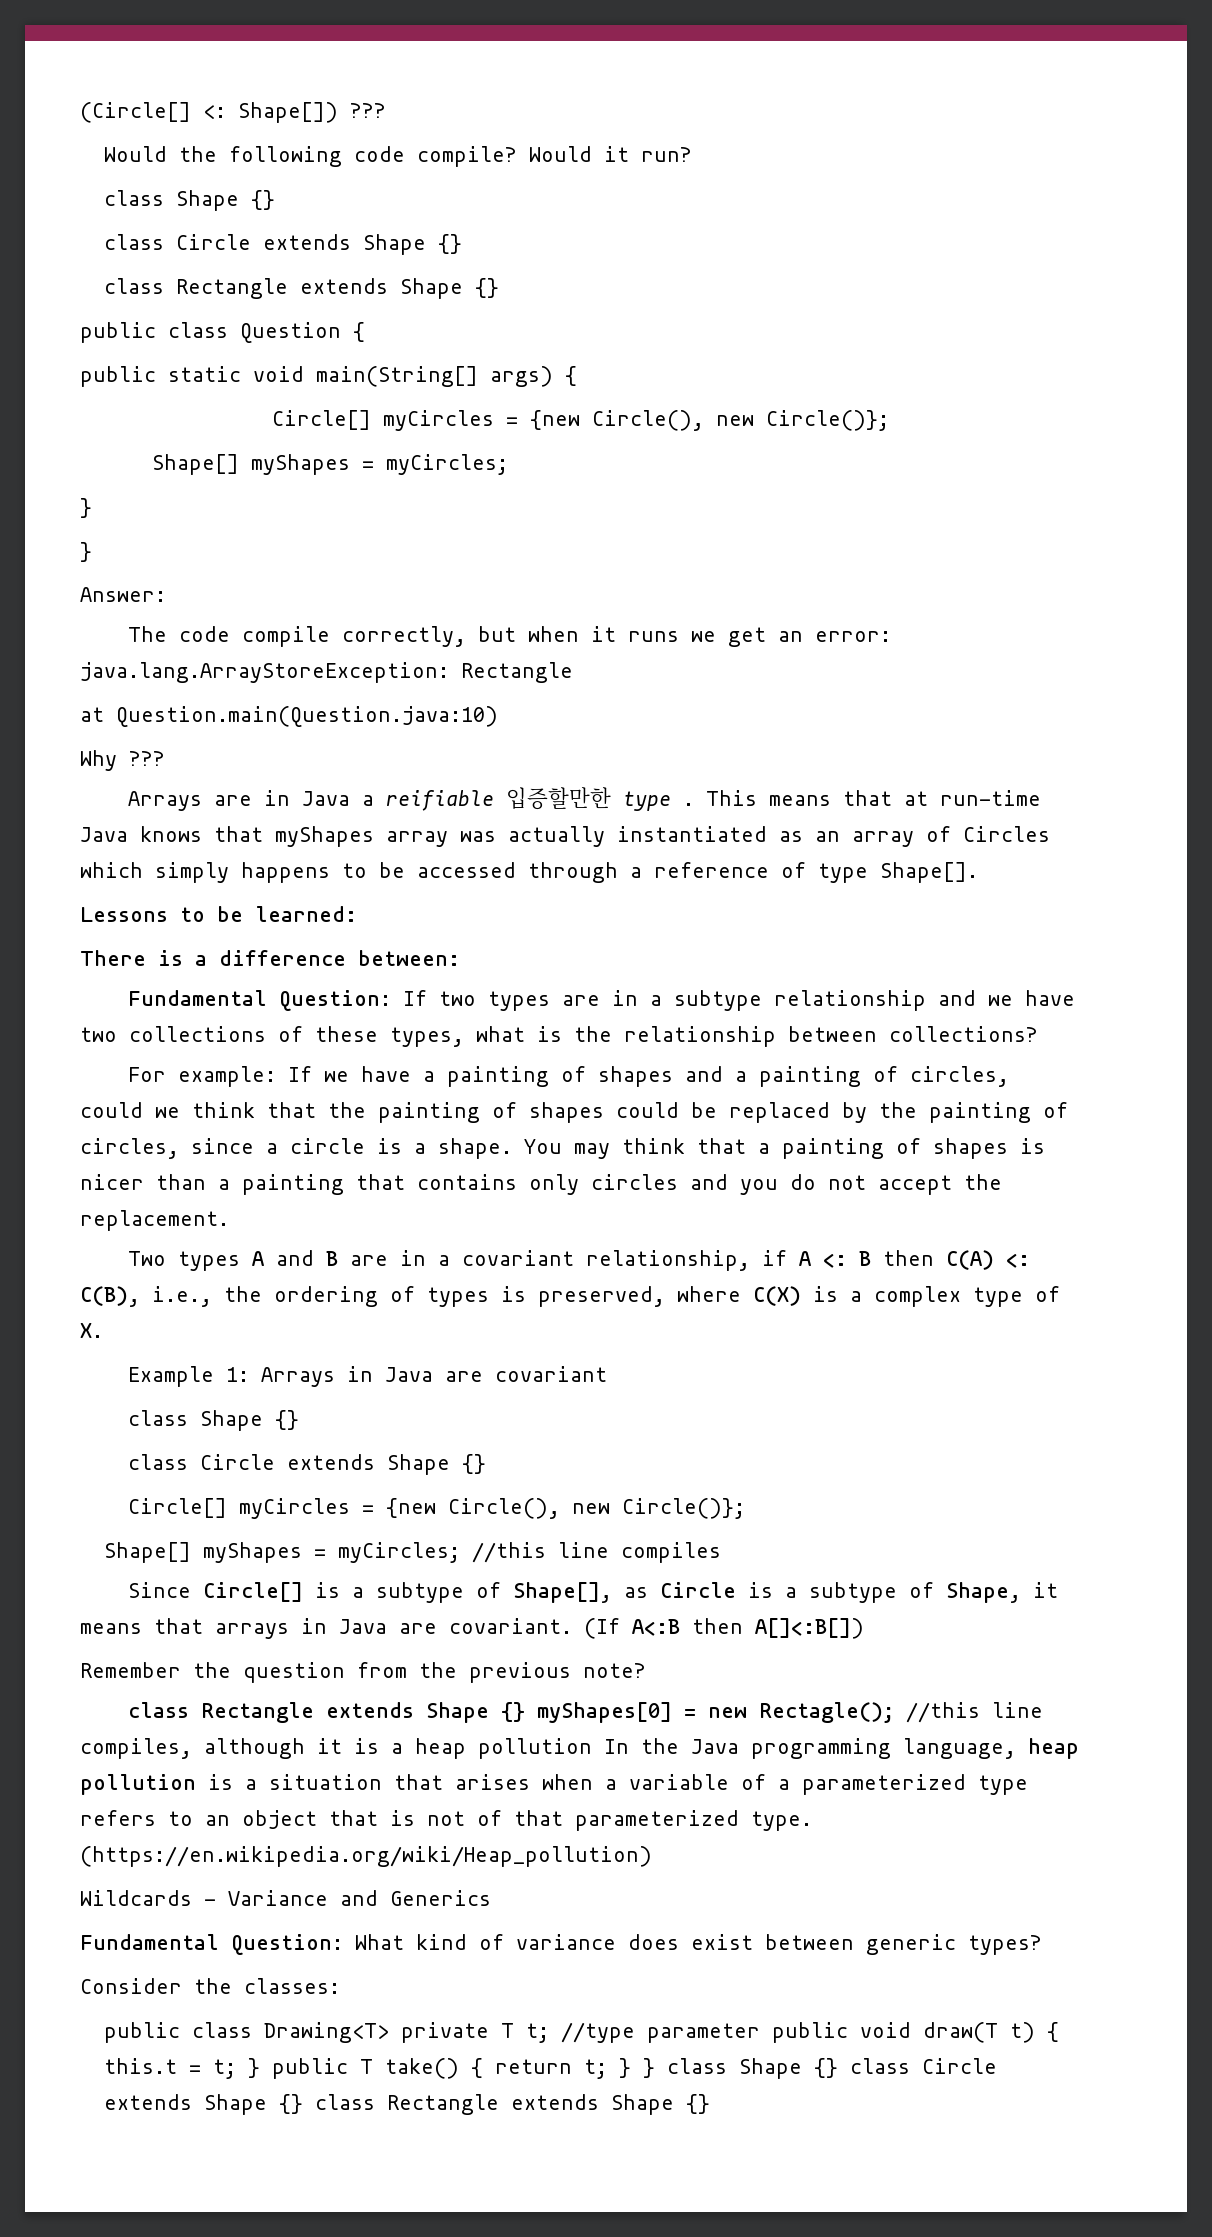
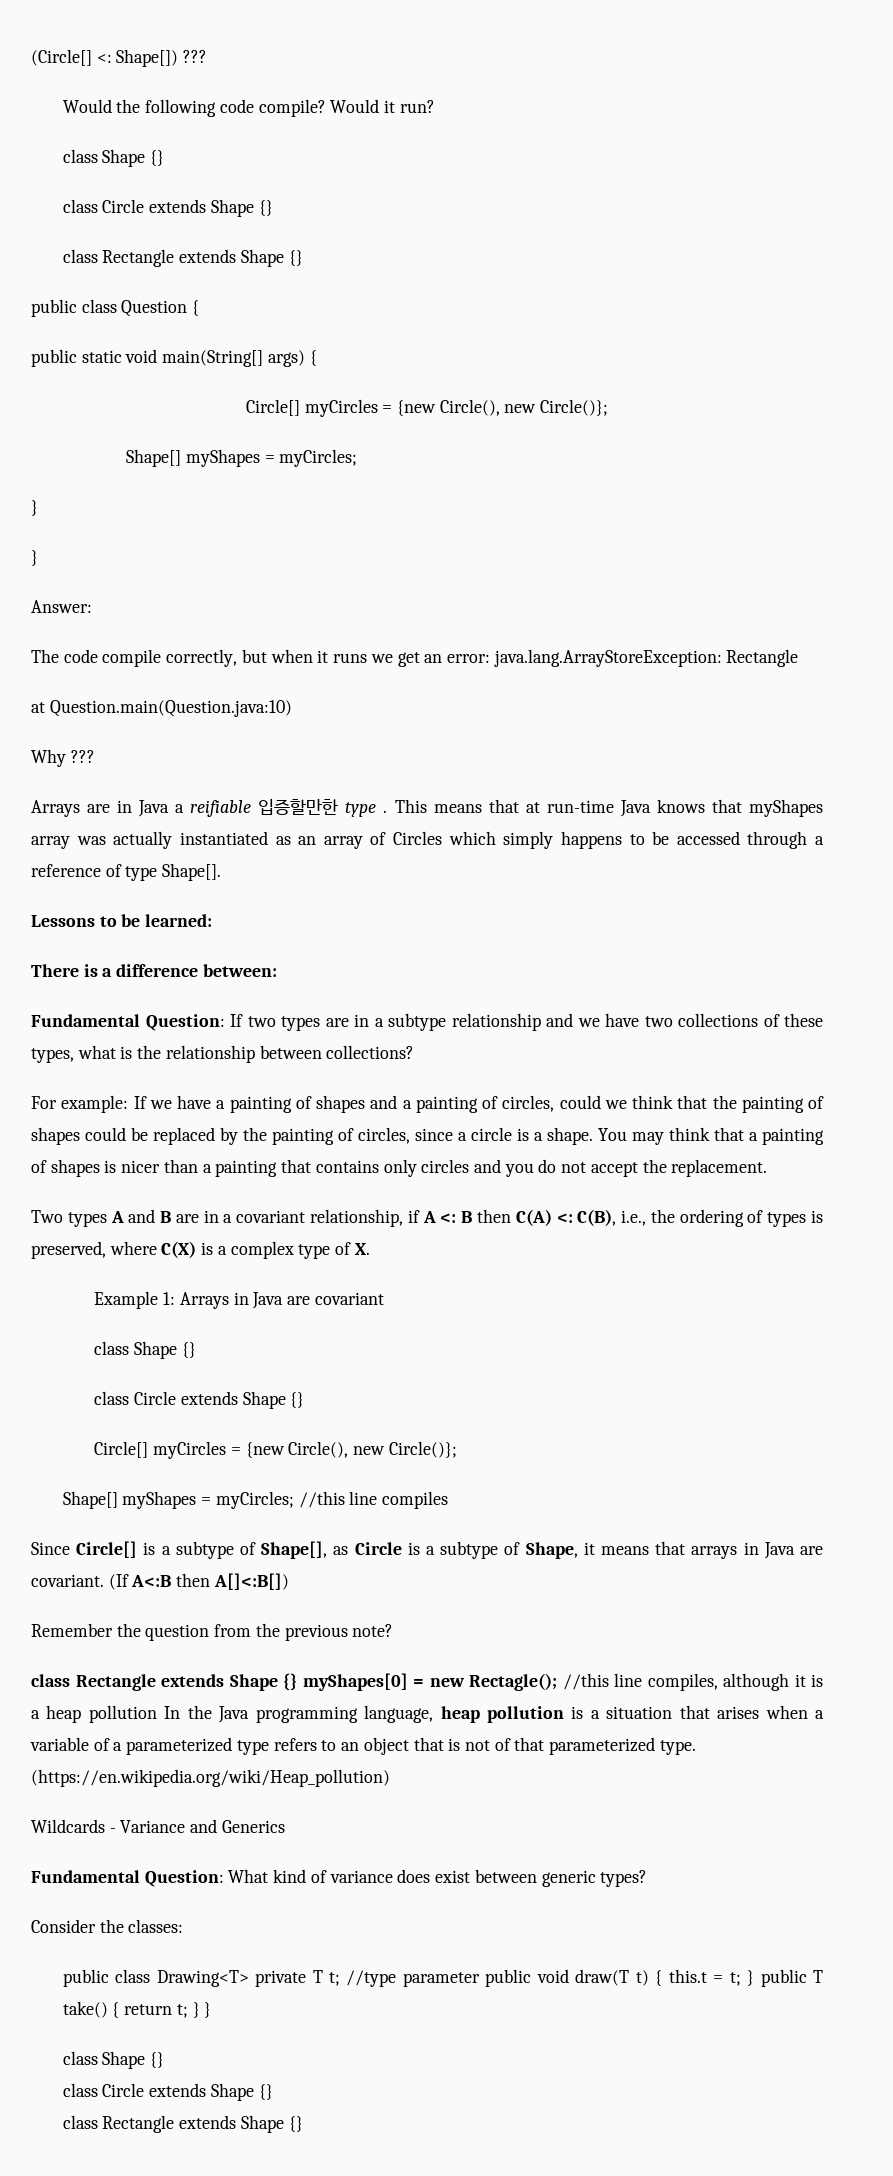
[666,2058,997,2079] [103,2094,303,2115] class Shape {} class Circle extends Shape {} -> [62,2051,165,2069] [62,2083,273,2101] // class Shape {} // class Circle extends Shape {} //

